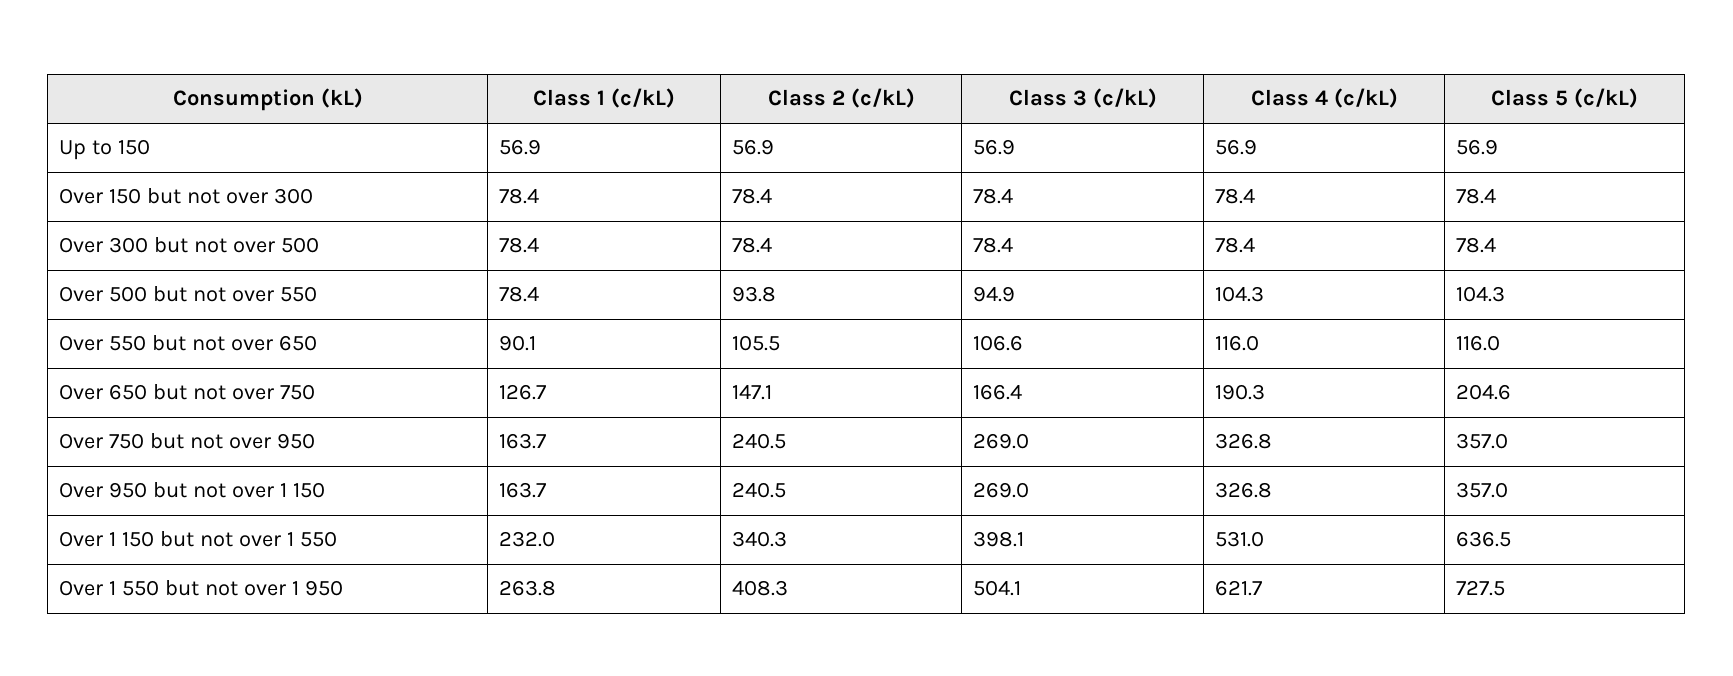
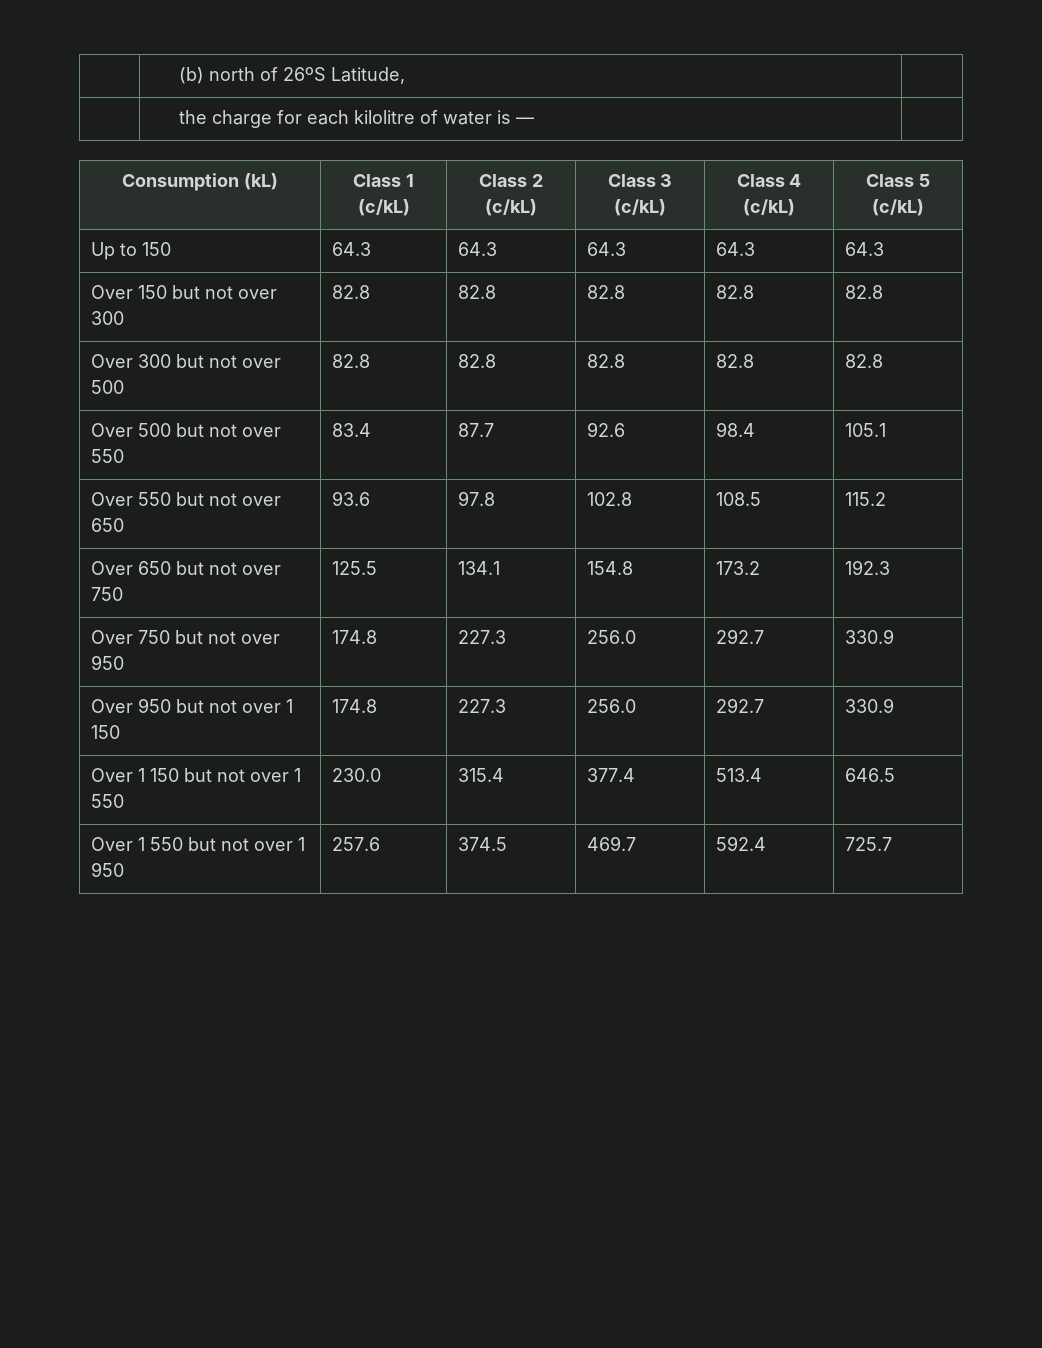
(172, 100) none -> [179,67,406,84] [179,110,535,128] | (b) north of 26ºS Latitude, | // | the charge for each kilolitre of water is — | //
[499,139,542,155] [732,139,775,155] [973,139,1016,155] [1215,139,1258,155] [1456,139,1499,155] 56.9 | 56.9 | 56.9 | 56.9 | 56.9 -> [332,242,372,256] [458,242,498,256] [587,242,627,256] [716,242,756,256] [845,242,885,256] 64.3 | 64.3 | 64.3 | 64.3 | 64.3
[499,188,540,204] [732,188,773,204] [973,188,1014,204] [1215,188,1256,204] [1456,188,1497,204] 78.4 | 78.4 | 78.4 | 78.4 | 78.4 -> [332,285,371,299] [458,285,497,299] [587,285,626,299] [716,285,755,299] [845,285,884,299] 82.8 | 82.8 | 82.8 | 82.8 | 82.8
[499,237,540,253] [732,237,773,253] [973,237,1014,253] [1215,237,1256,253] [1456,237,1497,253] 78.4 | 78.4 | 78.4 | 78.4 | 78.4 -> [332,354,371,368] [458,354,497,368] [587,354,626,368] [716,354,755,368] [845,354,884,368] 82.8 | 82.8 | 82.8 | 82.8 | 82.8
[499,286,540,302] [732,286,777,302] [973,286,1016,302] [1215,286,1265,302] [1456,286,1506,302] 78.4 | 93.8 | 94.9 | 104.3 | 104.3 -> [332,423,372,437] [458,423,495,437] [587,422,626,437] [716,422,756,437] [845,423,887,437] 83.4 | 87.7 | 92.6 | 98.4 | 105.1
[499,335,537,351] [732,335,781,351] [973,335,1024,351] [1215,335,1260,351] [1456,335,1501,351] 90.1 | 105.5 | 106.6 | 116.0 | 116.0 -> [332,491,371,506] [458,491,496,506] [587,492,633,506] [716,492,762,506] [845,492,887,506] 93.6 | 97.8 | 102.8 | 108.5 | 115.2
[499,384,547,400] [732,384,773,400] [973,384,1023,400] [1215,384,1266,400] [1456,384,1512,400] 126.7 | 147.1 | 166.4 | 190.3 | 204.6 -> [332,561,378,575] [458,561,501,575] [587,561,634,575] [716,561,761,575] [845,560,891,575] 125.5 | 134.1 | 154.8 | 173.2 | 192.3
[499,433,547,449] [732,433,787,449] [973,433,1030,449] [1215,433,1273,449] [1456,433,1509,449] 163.7 | 240.5 | 269.0 | 326.8 | 357.0 -> [332,630,378,644] [458,630,507,644] [587,630,637,644] [716,629,765,644] [845,629,895,644] 174.8 | 227.3 | 256.0 | 292.7 | 330.9
[499,482,547,498] [732,482,787,498] [973,482,1030,498] [1215,482,1273,498] [1456,482,1509,498] 163.7 | 240.5 | 269.0 | 326.8 | 357.0 -> [332,699,378,713] [458,699,507,713] [587,699,637,713] [716,698,765,713] [845,698,895,713] 174.8 | 227.3 | 256.0 | 292.7 | 330.9
[499,531,556,547] [732,531,788,547] [973,531,1025,547] [1215,531,1265,547] [1456,531,1512,547] 232.0 | 340.3 | 398.1 | 531.0 | 636.5 -> [332,768,382,782] [458,768,505,782] [587,768,636,782] [716,768,763,782] [845,768,896,782] 230.0 | 315.4 | 377.4 | 513.4 | 646.5
[499,580,557,596] [732,580,789,596] [973,580,1022,596] [1215,580,1263,596] [1456,580,1506,596] 263.8 | 408.3 | 504.1 | 621.7 | 727.5 -> [332,837,381,851] [458,837,508,851] [587,836,637,851] [716,836,767,851] [845,837,893,851] 257.6 | 374.5 | 469.7 | 592.4 | 725.7

